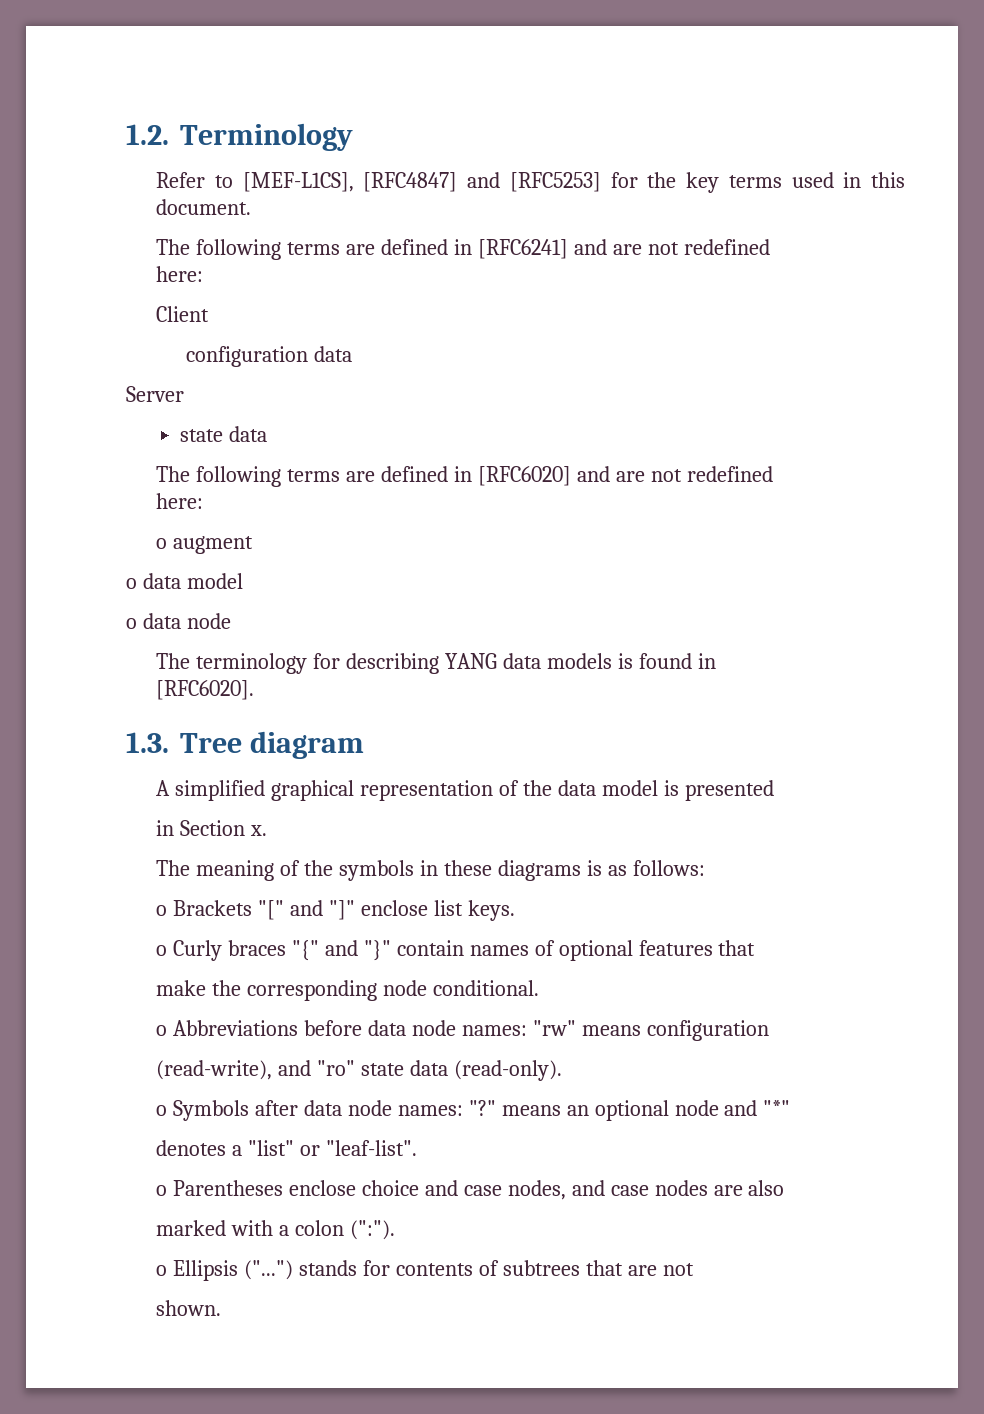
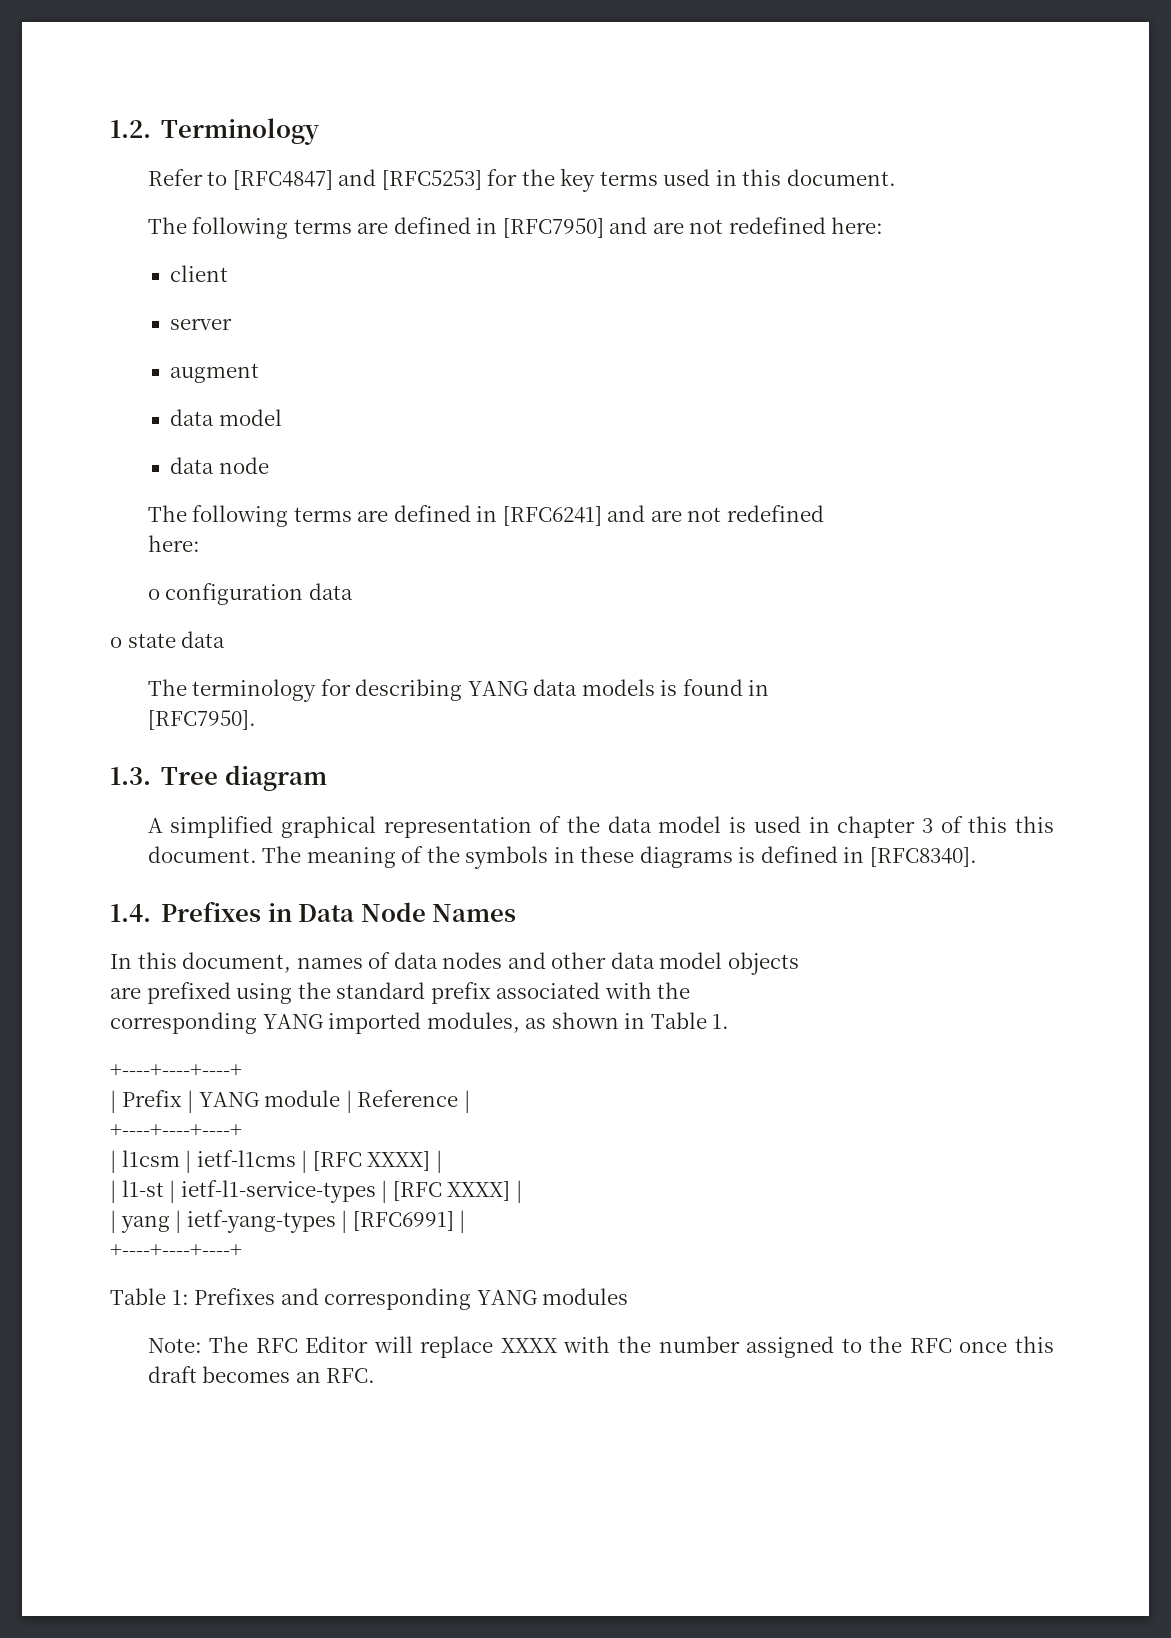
[242,172,354,192] [MEF-L1CS], -> (228, 178) none
(252, 207) none -> [147,217,884,239] [170,265,229,282] [170,318,233,330] [170,363,260,383] [170,409,282,426] [170,457,269,474] // The following terms are defined in [RFC7950] and are not redefined here: // client // server // augment // data model // data node
[156,306,210,322] Client // -> [147,589,160,600] o
[126,386,184,402] [180,426,268,442] [156,466,773,487] [156,493,204,509] [156,536,254,554] [126,573,243,589] [126,613,231,629] Server // state data // The following terms are defined in [RFC6020] and are not redefined // here: // o augment // o data model // o data node -> [110,631,226,648] o state data
[156,680,255,700] [RFC6020]. -> [147,710,256,730] [RFC7950].
[684,780,774,801] [156,820,267,836] presented // in Section x. // -> [753,816,1055,838] [147,846,257,863] used in chapter 3 of this this document.
[607,860,705,876] [156,900,515,921] [156,940,756,961] [156,980,539,1001] [156,1020,769,1041] [156,1060,562,1081] [156,1100,791,1121] [156,1140,417,1156] [156,1180,785,1200] [156,1220,395,1240] [156,1260,694,1281] [156,1300,222,1316] as follows: // o Brackets "[" and "]" enclose list keys. // o Curly braces "{" and "}" contain names of optional features that // make the corresponding node conditional. // o Abbreviations before data node names: "rw" means configuration // (read-write), and "ro" state data (read-only). // o Symbols after data node names: "?" means an optional node and "*" // denotes a "list" or "leaf-list". // o Parentheses enclose choice and case nodes, and case nodes are also // marked with a colon (":"). // o Ellipsis ("...") stands for contents of subtrees that are not // shown. -> [760,846,977,867] [110,901,517,922] [110,952,799,975] [110,982,691,1004] [110,1012,730,1034] [110,1064,242,1077] [110,1090,470,1113] [110,1124,242,1137] [110,1150,442,1173] [110,1180,522,1203] [110,1210,466,1233] [110,1244,242,1257] [110,1288,629,1310] [147,1336,1055,1358] [147,1366,376,1383] defined in [RFC8340]. // 1.4. Prefixes in Data Node Names // In this document, names of data nodes and other data model objects // are prefixed using the standard prefix associated with the // corresponding YANG imported modules, as shown in Table 1. // +----+----+----+ // | Prefix | YANG module | Reference | // +----+----+----+ // | l1csm | ietf-l1cms | [RFC XXXX] | // | l1-st | ietf-l1-service-types | [RFC XXXX] | // | yang | ietf-yang-types | [RFC6991] | // +----+----+----+ // Table 1: Prefixes and corresponding YANG modules // Note: The RFC Editor will replace XXXX with the number assigned to the RFC once this draft becomes an RFC.

